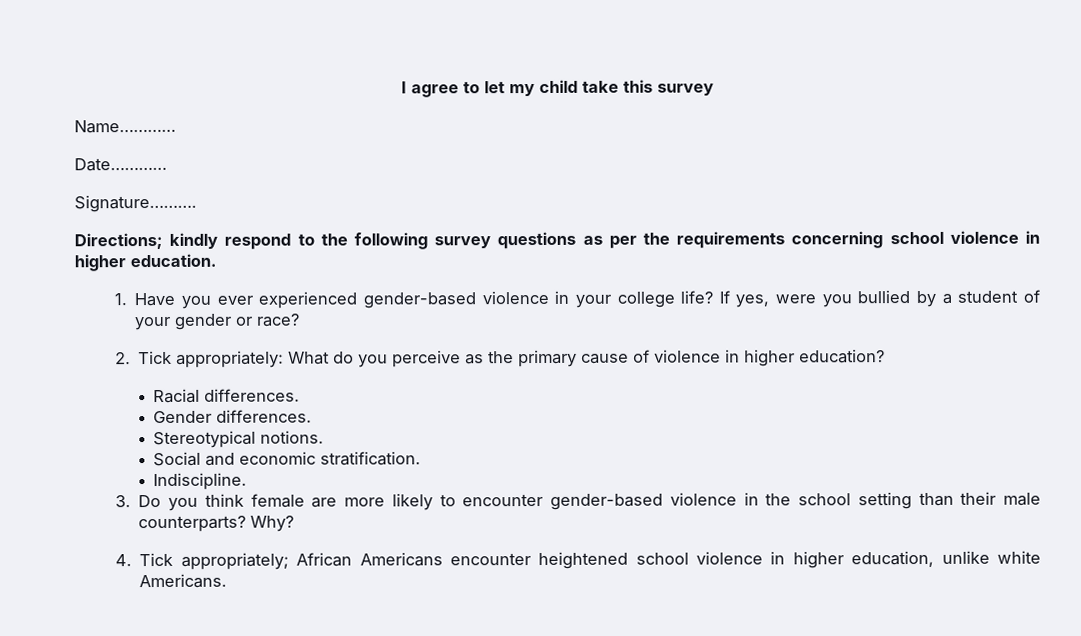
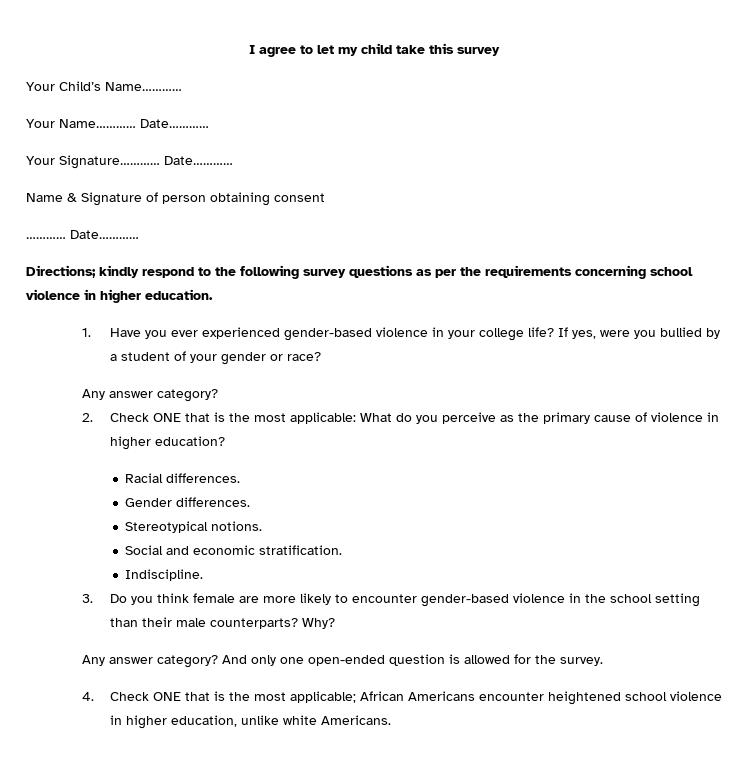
(714, 89) none -> [26,81,101,91] Your Child’s
[74,157,167,172] [74,194,197,213] Date………… // Signature………. -> [26,119,209,128] [26,155,233,169] [26,192,325,206] [26,230,139,239] Your Name………… Date………… // Your Signature………… Date………… // Name & Signature of person obtaining consent // ………… Date…………
[115,350,285,368] 2. Tick appropriately: -> [81,389,218,402] [81,412,356,424] Any answer category? // 2. Check ONE that is the most applicable:
[115,552,289,570] 4. Tick appropriately; -> [81,654,603,668] [81,691,356,703] Any answer category? And only one open-ended question is allowed for the survey. // 4. Check ONE that is the most applicable;

